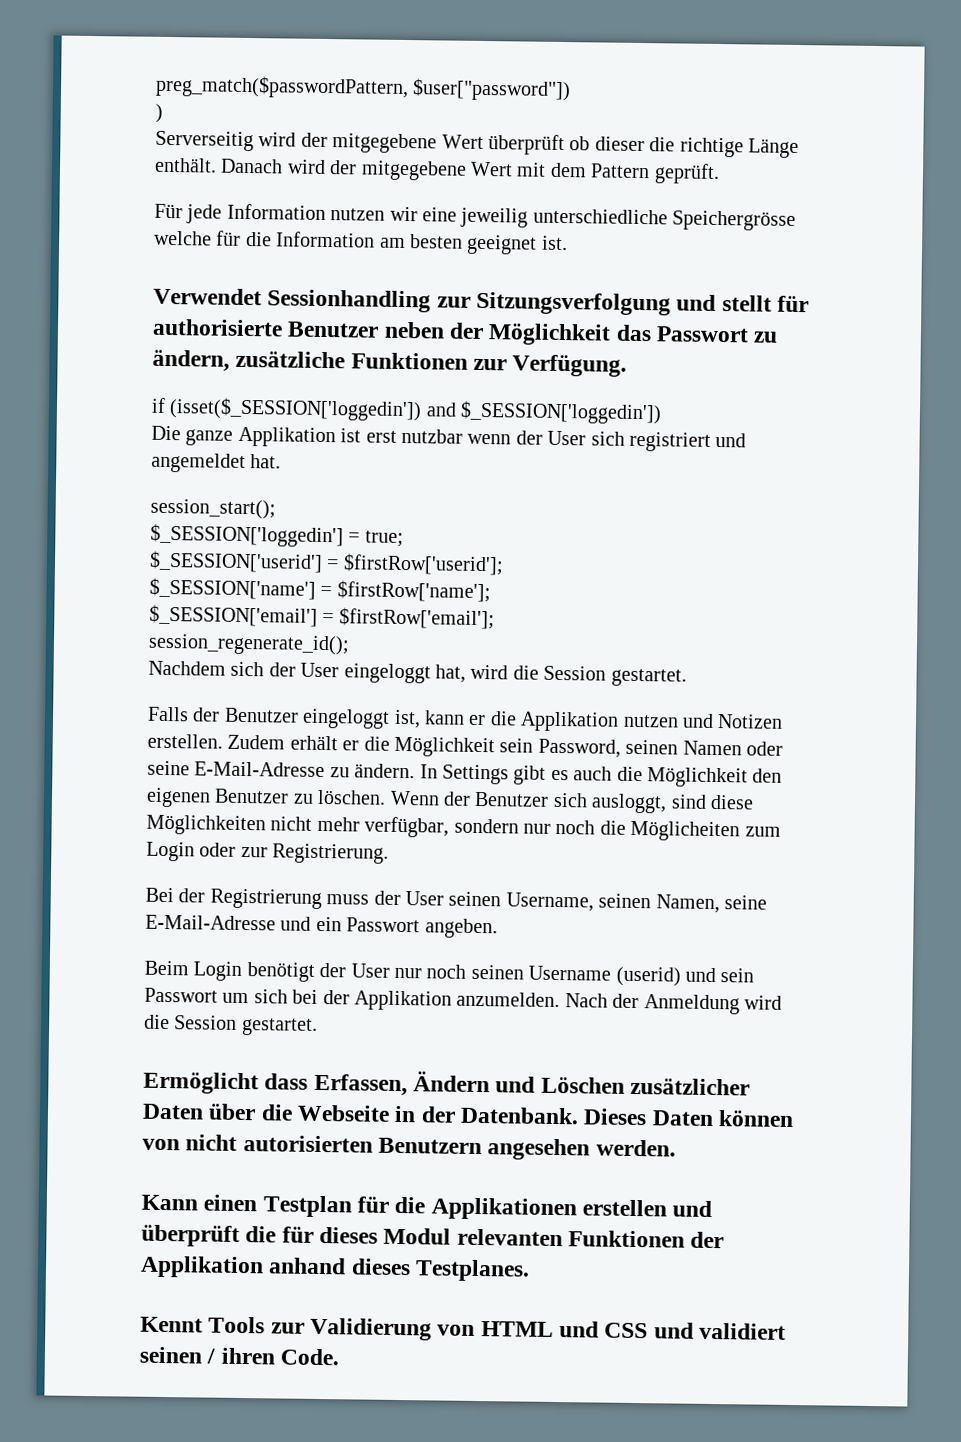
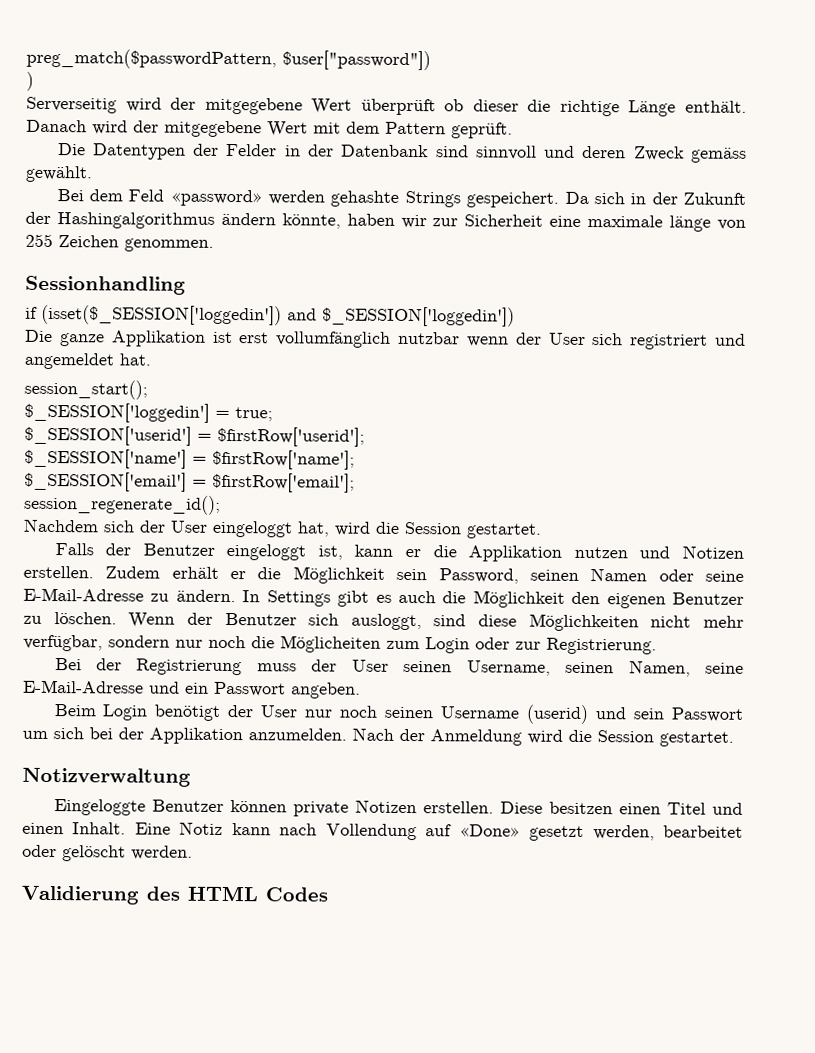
[154,203,797,231] [154,230,568,255] [153,287,810,316] [152,318,778,346] [152,349,628,377] Für jede Information nutzen wir eine jeweilig unterschiedliche Speichergrösse welche für die Information am besten geeignet ist. // Verwendet Sessionhandling zur Sitzungsverfolgung und stellt für authorisierte Benutzer neben der Möglichkeit das Passwort zu ändern, zusätzliche Funktionen zur Verfügung. -> [57,143,747,163] [25,165,93,183] [56,189,747,208] [25,211,746,232] [25,233,214,252] [25,275,186,295] Die Datentypen der Felder in der Datenbank sind sinnvoll und deren Zweck gemäss gewählt. // Bei dem Feld «password» werden gehashte Strings gespeichert. Da sich in der Zukunft der Hashingalgorithmus ändern könnte, haben wir zur Sicherheit eine maximale länge von 255 Zeichen genommen. // Sessionhandling
(397, 436) none -> [275,331,392,348] vollumfänglich
[143,1071,751,1097] [142,1103,795,1128] [142,1134,676,1161] [141,1194,713,1221] [141,1224,725,1249] [140,1255,531,1282] [140,1316,787,1341] [139,1346,340,1366] Ermöglicht dass Erfassen, Ändern und Löschen zusätzlicher Daten über die Webseite in der Datenbank. Dieses Daten können von nicht autorisierten Benutzern angesehen werden. // Kann einen Testplan für die Applikationen erstellen und überprüft die für dieses Modul relevanten Funktionen der Applikation anhand dieses Testplanes. // Kennt Tools zur Validierung von HTML und CSS und validiert seinen / ihren Code. -> [22,767,191,787] [53,799,744,817] [22,821,743,841] [22,844,193,862] [21,885,328,905] Notizverwaltung // Eingeloggte Benutzer können private Notizen erstellen. Diese besitzen einen Titel und einen Inhalt. Eine Notiz kann nach Vollendung auf «Done» gesetzt werden, bearbeitet oder gelöscht werden. // Validierung des HTML Codes

